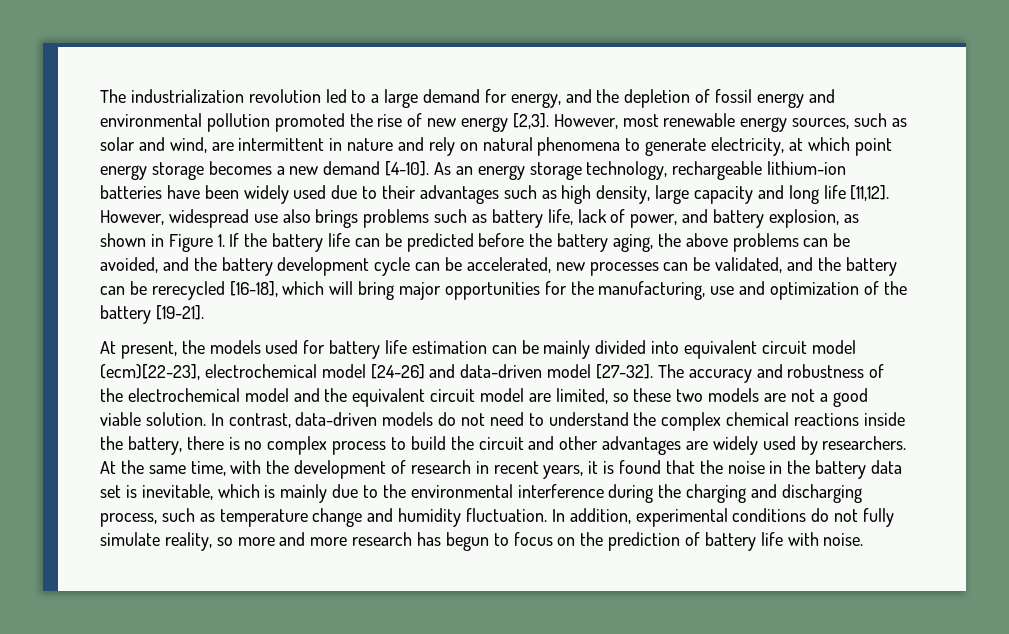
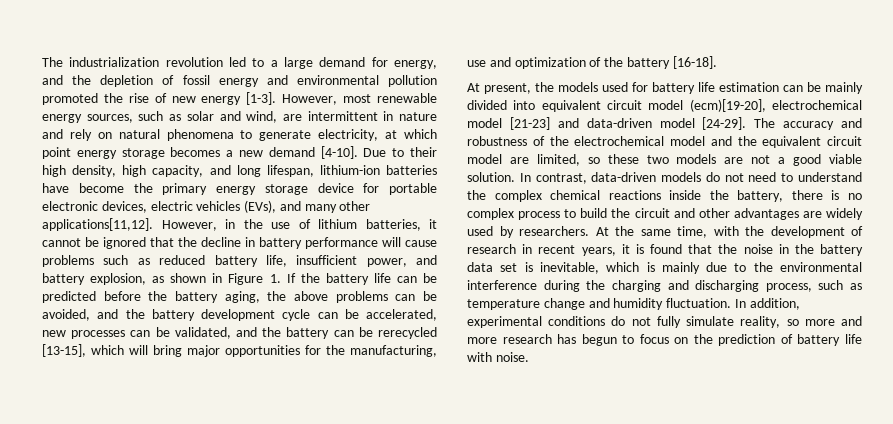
[512,113,549,129] [2,3]. -> [246,92,277,105] [1-3].
[434,161,847,180] [100,185,890,204] [100,209,359,228] As an energy storage technology, rechargeable lithium-ion batteries have been widely used due to their advantages such as high density, large capacity and long life [11,12]. However, widespread use also brings -> [363,147,438,157] [42,165,437,177] [42,183,437,195] [42,200,371,213] [42,218,437,231] [42,237,437,249] Due to their high density, high capacity, and long lifespan, lithium-ion batteries have become the primary energy storage device for portable electronic devices, electric vehicles (EVs), and many other applications[11,12]. However, in the use of lithium batteries, it cannot be ignored that the decline in battery performance will cause
(488, 218) none -> [159,255,206,265] reduced
[577,209,626,223] lack of -> [296,255,358,265] insufficient
[229,281,278,297] [16-18], -> [42,344,86,357] [13-15],
[155,305,204,320] [19-21]. -> [672,56,717,69] [16-18].
[100,364,425,380] (ecm)[22-23], electrochemical model [24-26] -> [689,99,862,112] [467,117,550,130] (ecm)[19-20], electrochemical model [21-23]
[596,364,654,379] [27-32]. -> [702,117,747,130] [24-29].

